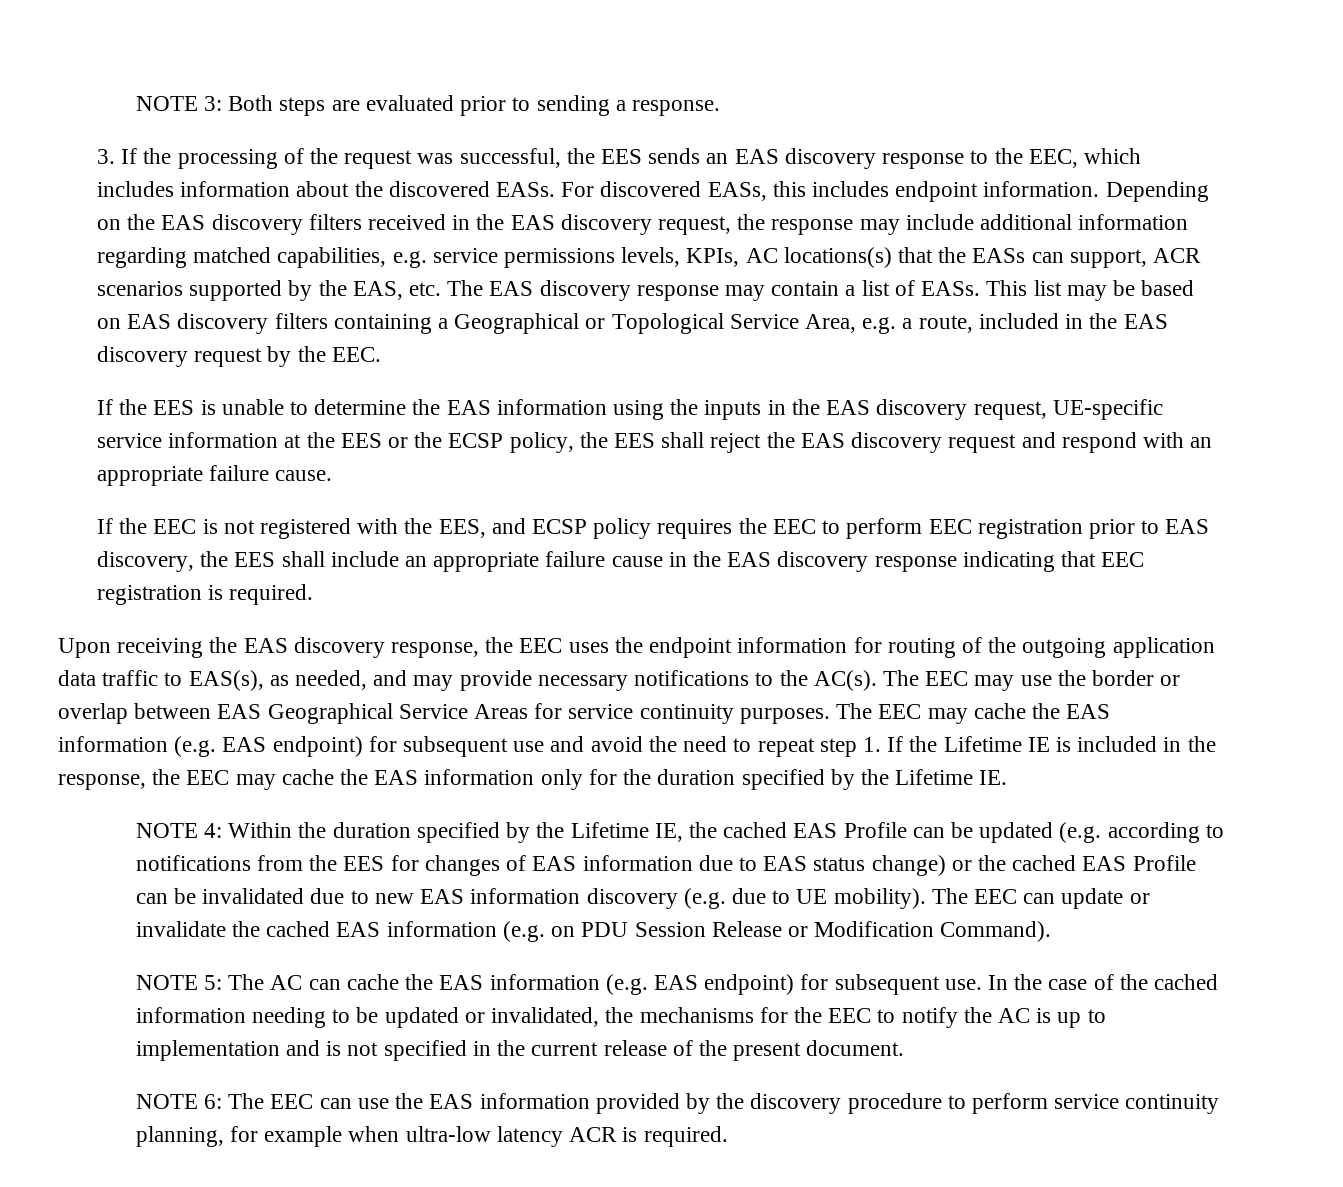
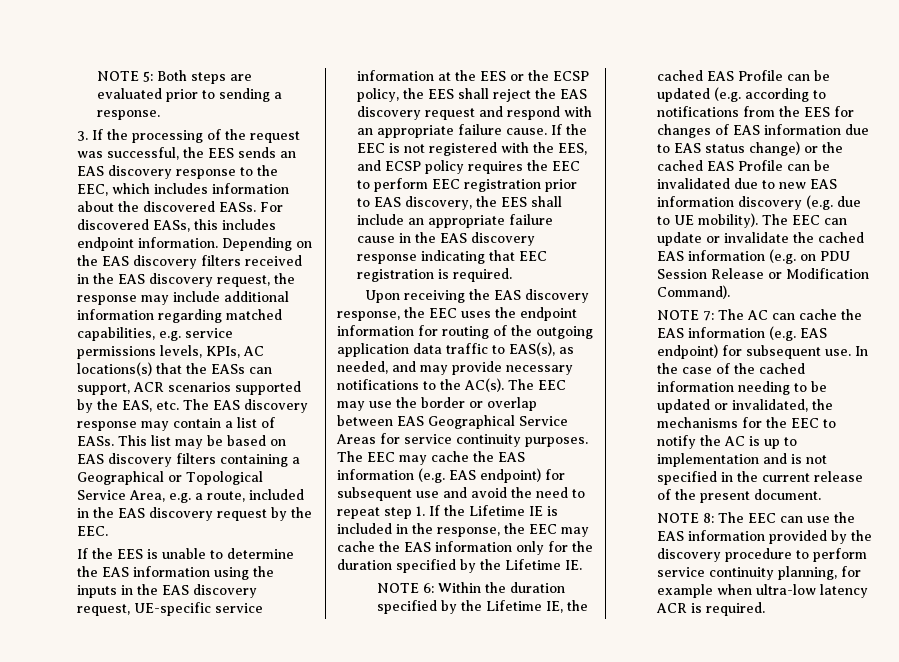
[135,96,223,111] NOTE 3: -> [97,71,154,82] NOTE 5:
(333, 475) // -> (548, 131) none
[204,823,223,838] 4: -> [423,583,435,593] 6:
[204,975,223,990] 5: -> [703,311,715,321] 7:
[204,1094,223,1109] 6: -> [703,513,715,523] 8:

